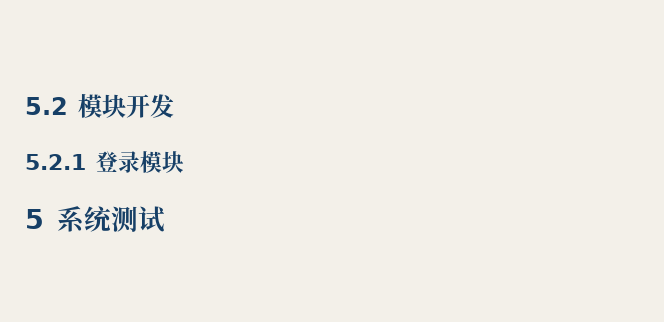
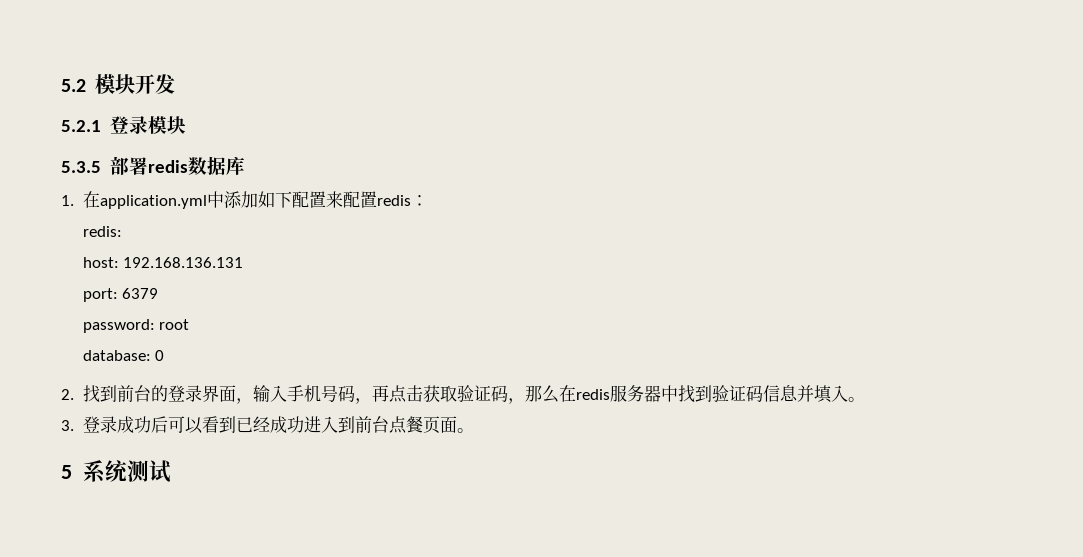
(184, 162) none -> [61,156,245,175] [61,191,428,209] [82,226,122,237] [82,257,244,268] [82,288,159,302] [82,319,190,333] [82,350,165,361] [61,385,865,404] [61,416,474,434] // 5.3.5部署redis数据库 // 1.在application.yml中添加如下配置来配置redis： // redis: // host: 192.168.136.131 // port: 6379 // password: root // database: 0 // 2.找到前台的登录界面，输入手机号码，再点击获取验证码，那么在redis服务器中找到验证码信息并填入。 // 3.登录成功后可以看到已经成功进入到前台点餐页面。

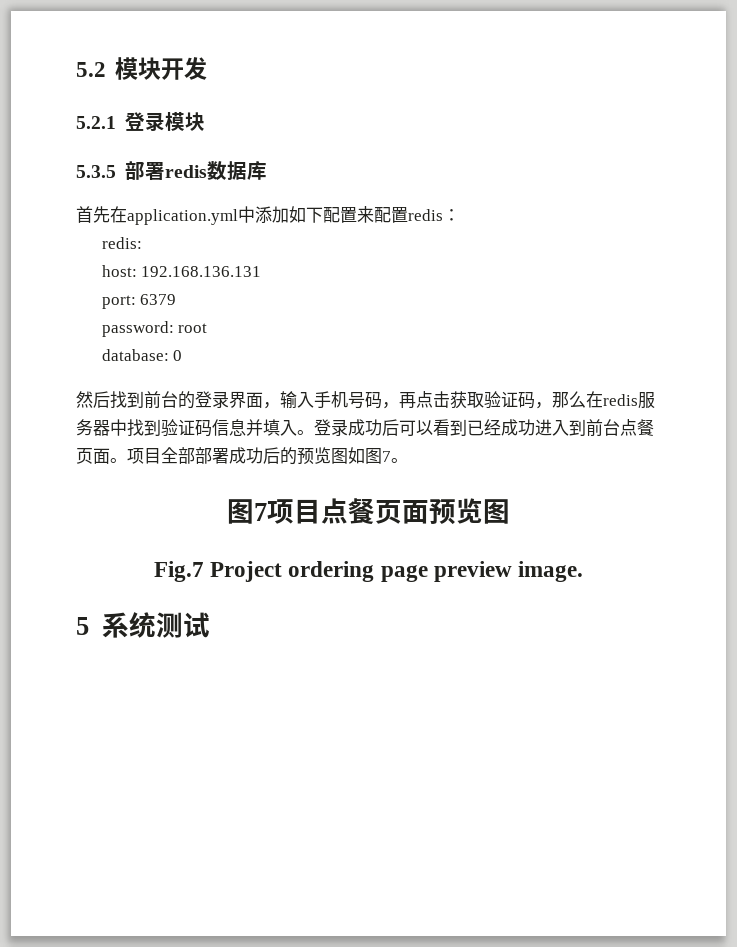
[61,195,74,206] 1. -> [76,206,110,223] 首先
[61,389,74,400] 2. -> [76,391,110,408] 然后
[61,420,74,431] // 3. -> (314, 432) none
(474, 430) none -> [127,447,408,465] [227,498,510,525] [153,561,584,582] 项目全部部署成功后的预览图如图7。 // 图7项目点餐页面预览图 // Fig.7 Project ordering page preview image.

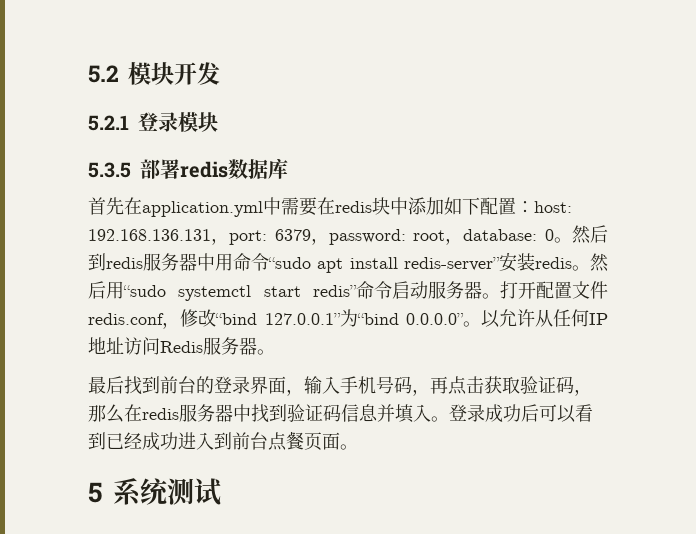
[255,206,460,223] [101,237,142,249] [101,265,262,277] [101,294,177,309] [101,321,208,337] [101,349,183,361] [76,391,93,408] 添加如下配置来配置redis： // redis: // host: 192.168.136.131 // port: 6379 // password: root // database: 0 // 然 -> [281,197,572,216] [88,225,608,245] [88,252,609,273] [88,281,608,301] [88,309,608,329] [88,337,275,355] [88,376,106,394] 需要在redis块中添加如下配置：host: 192.168.136.131，port: 6379，password: root，database: 0。然后到redis服务器中用命令“sudo apt install redis-server”安装redis。然后用“sudo systemctl start redis”命令启动服务器。打开配置文件redis.conf，修改“bind 127.0.0.1”为“bind 0.0.0.0”。以允许从任何IP地址访问Redis服务器。 // 最
[127,447,408,465] [227,498,510,525] [153,561,584,582] 项目全部部署成功后的预览图如图7。 // 图7项目点餐页面预览图 // Fig.7 Project ordering page preview image. -> (358, 447) none

